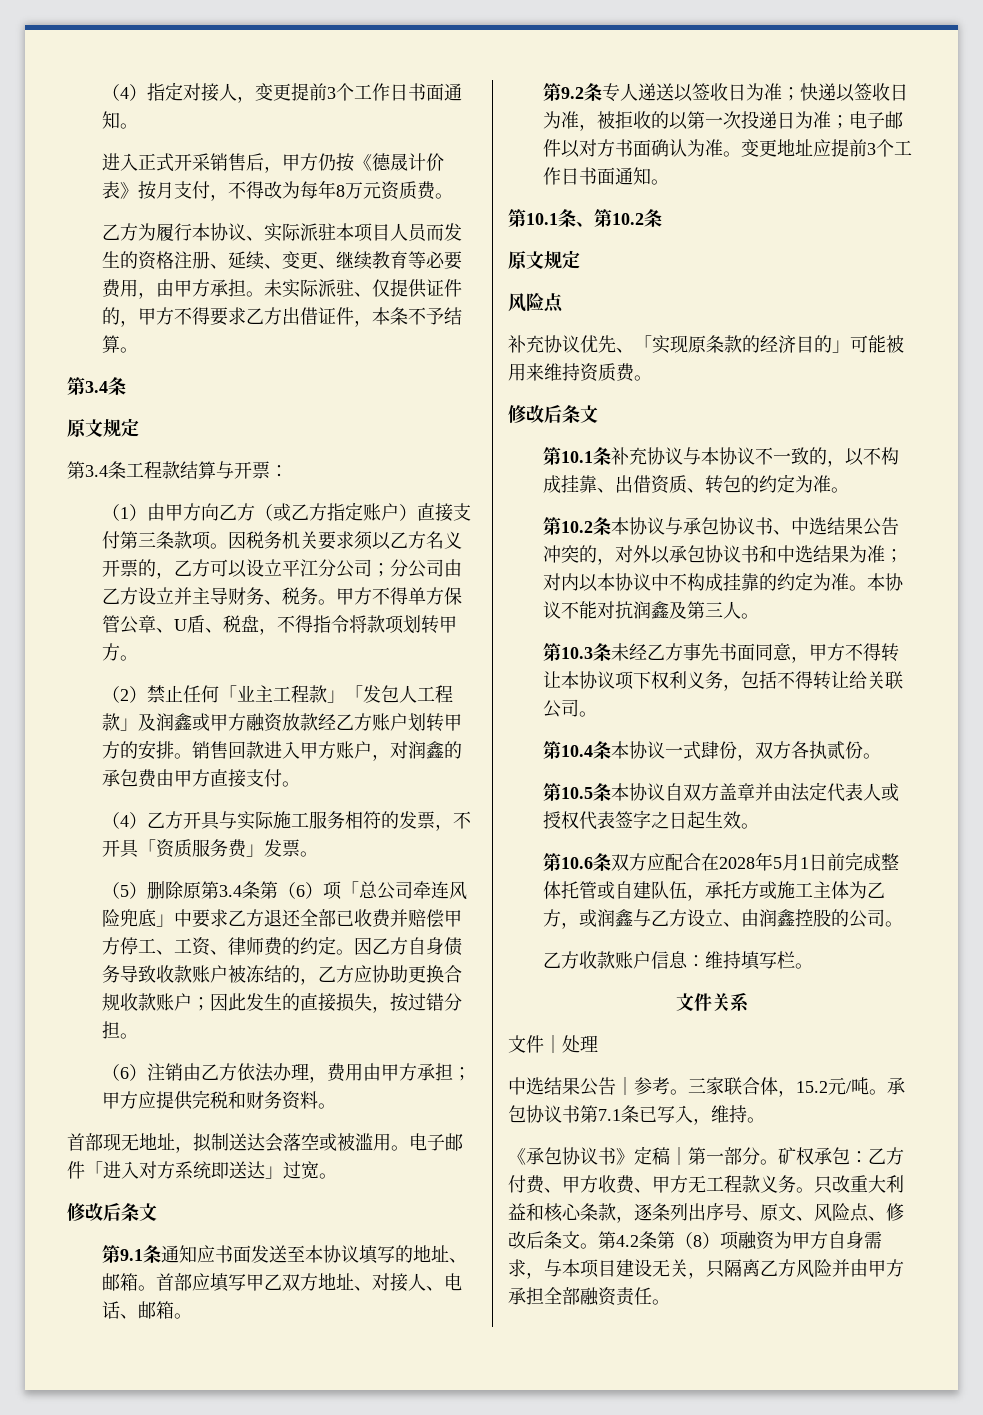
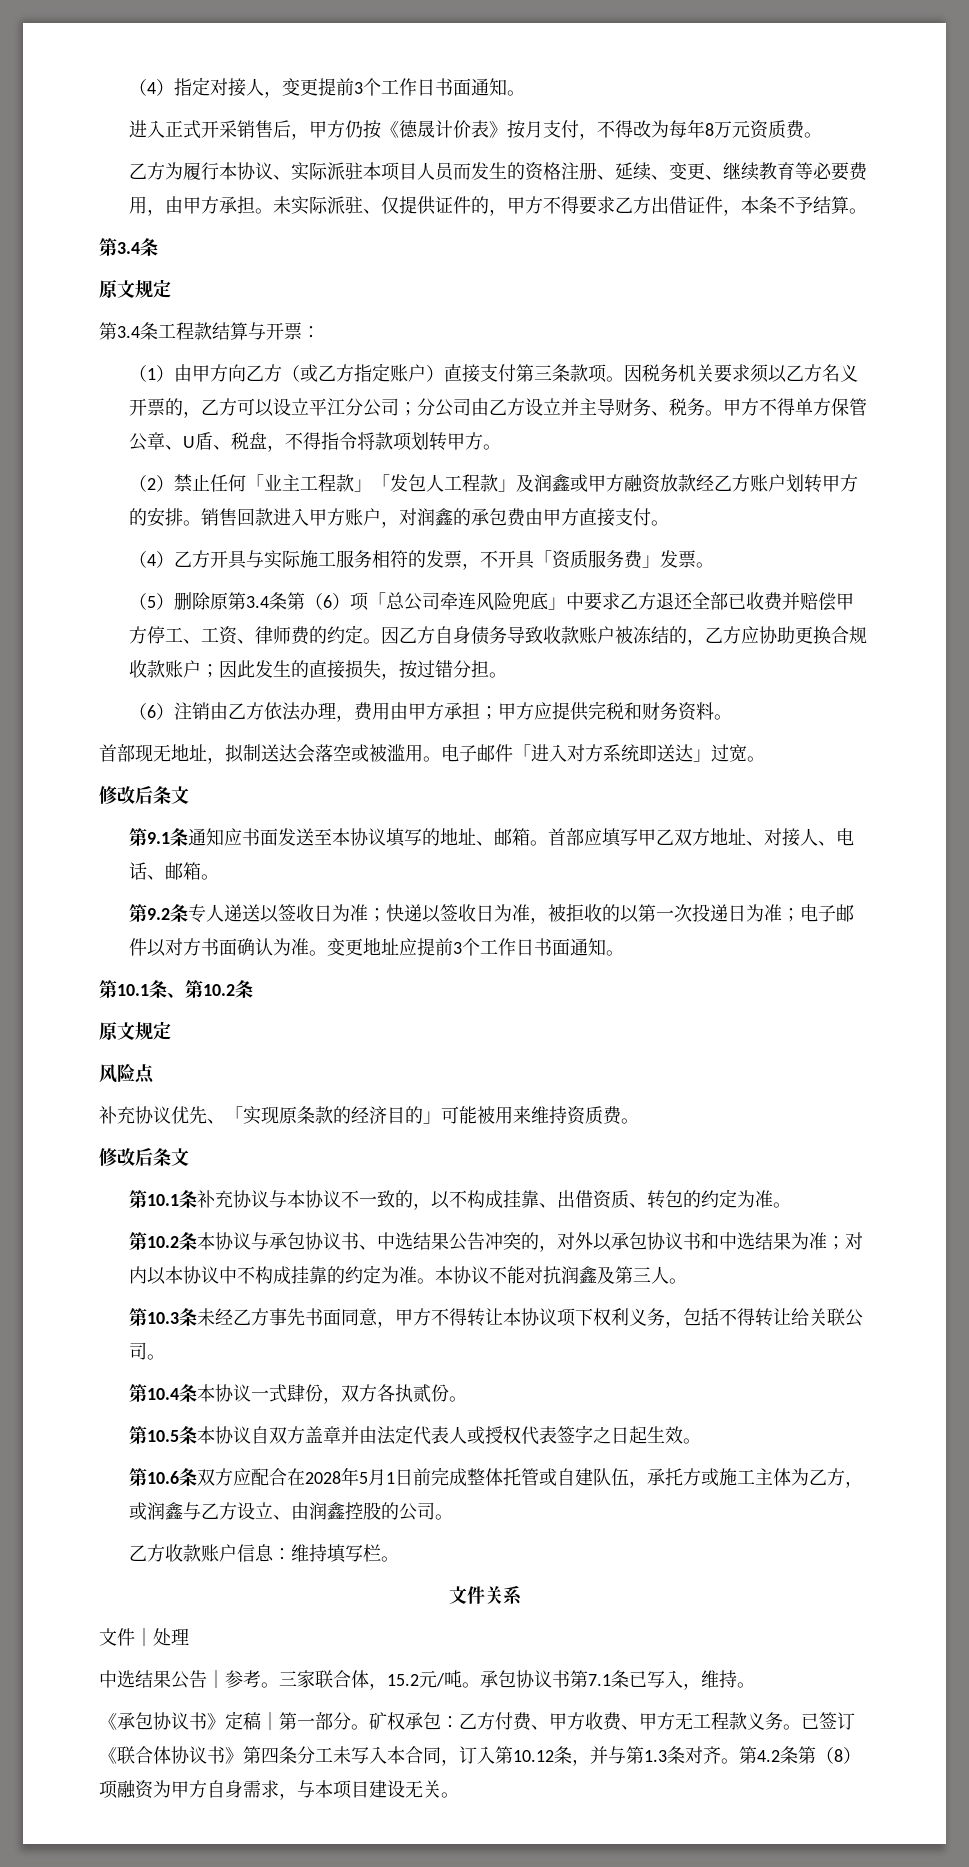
[814,1175,904,1194] [508,1203,904,1223] [508,1231,580,1249] 只改重大利益和核心条款，逐条列出序号、原文、风险点、修改后条文 -> [801,1712,855,1730] [99,1746,721,1766] 已签订《联合体协议书》第四条分工未写入本合同，订入第10.12条，并与第1.3条对齐
[688,1259,904,1279] [508,1287,652,1306] ，只隔离乙方风险并由甲方承担全部融资责任 -> (441, 1789) none

